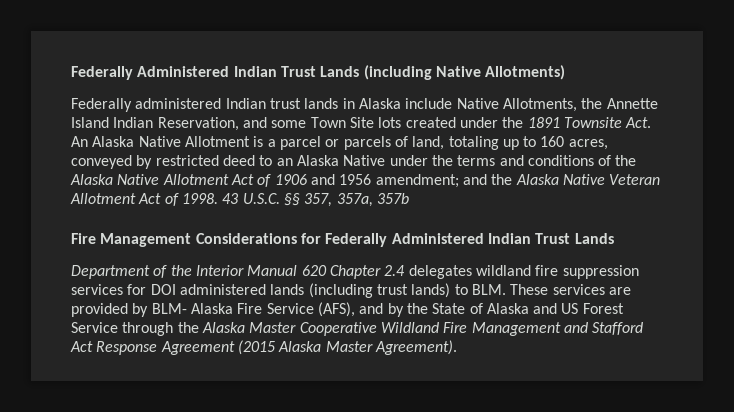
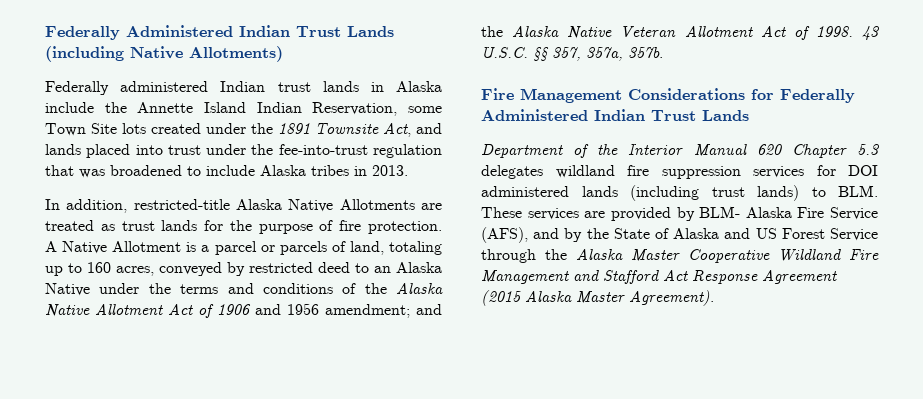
[456,98,577,112] Native Allotments, -> (94, 107) none
[242,117,267,128] and -> (398, 109) none
[625,117,652,128] [71,136,135,147] Act. An Alaska -> [383,122,442,137] [45,144,442,158] [45,165,408,178] [45,199,442,213] [45,220,442,234] [45,241,57,252] Act, and lands placed into trust under the fee-into-trust regulation that was broadened to include Alaska tribes in 2013. // In addition, restricted-title Alaska Native Allotments are treated as trust lands for the purpose of fire protection. A
[376,193,409,204] 357b -> [628,47,663,58] 357b.
[384,265,406,276] 2.4 -> [857,144,879,155] 5.3

